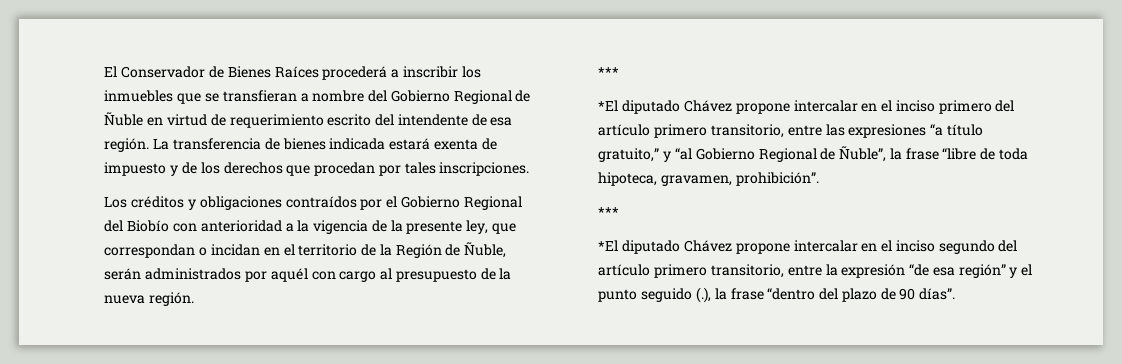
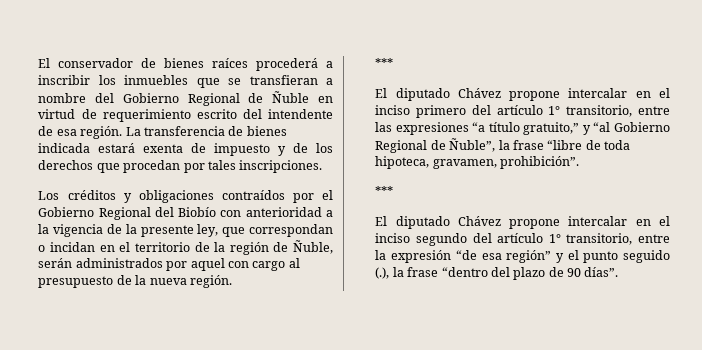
[104,66,319,78] El Conservador de Bienes Raíces -> [38,58,249,68] El conservador de bienes raíces
[395,244,442,258] Región -> [229,242,269,255] región
[270,268,308,282] aquél -> [190,258,225,271] aquel
[598,100,619,111] *El -> [375,88,388,98] El
[654,124,708,138] primero -> [548,106,561,115] 1°
[598,240,619,251] *El -> [375,216,388,226] El
[654,264,708,278] primero -> [548,234,561,243] 1°

